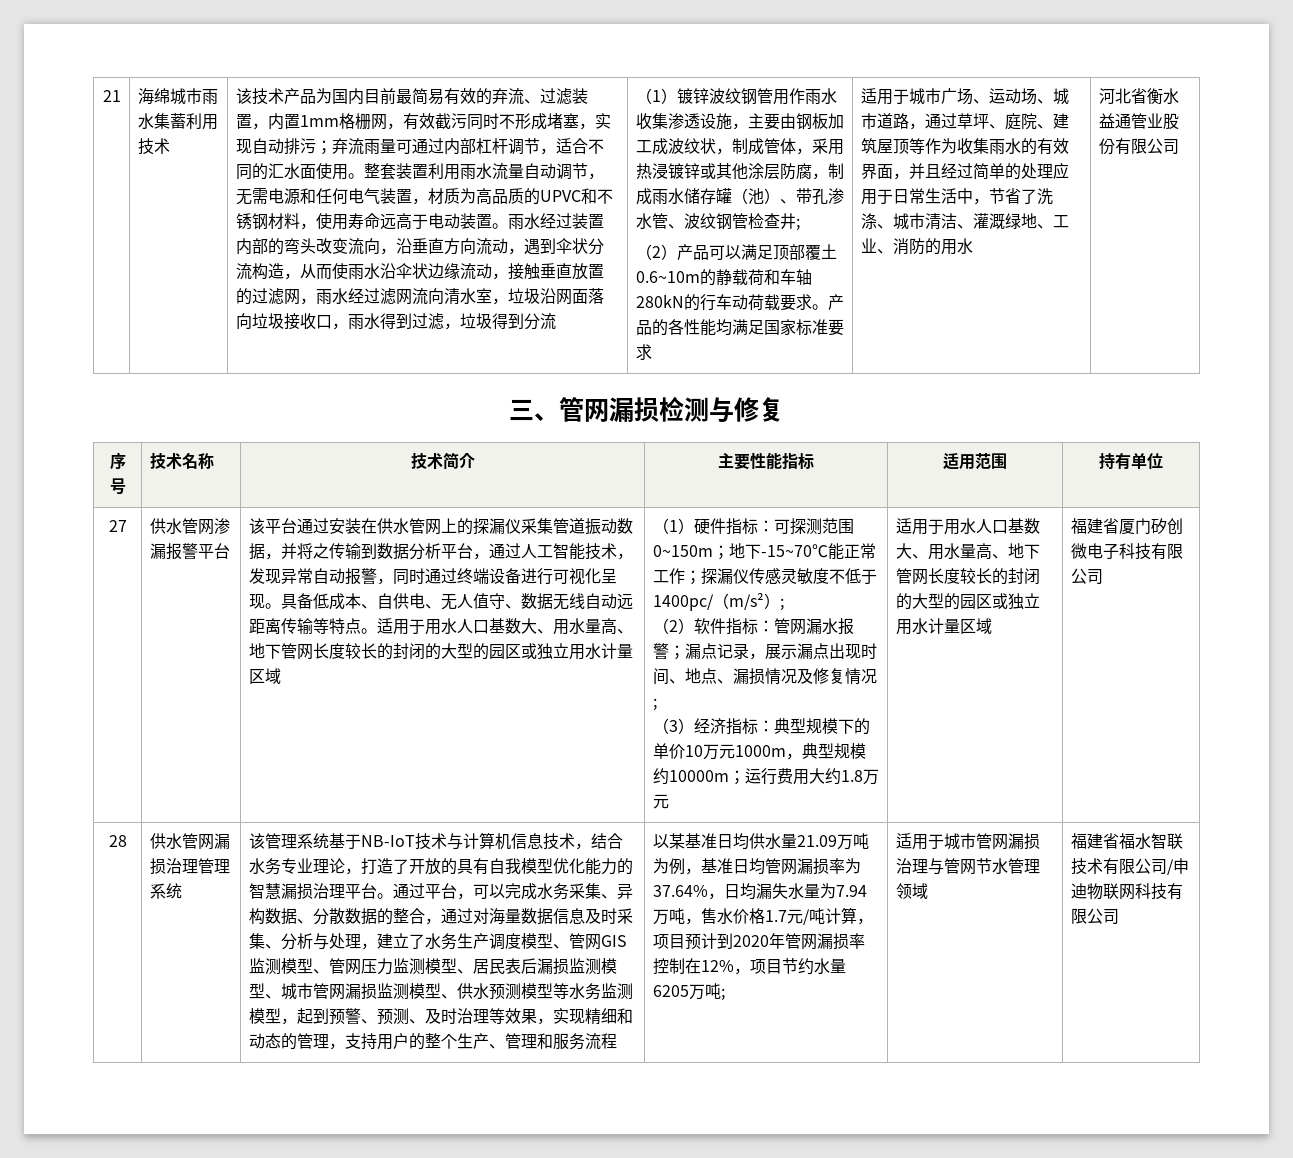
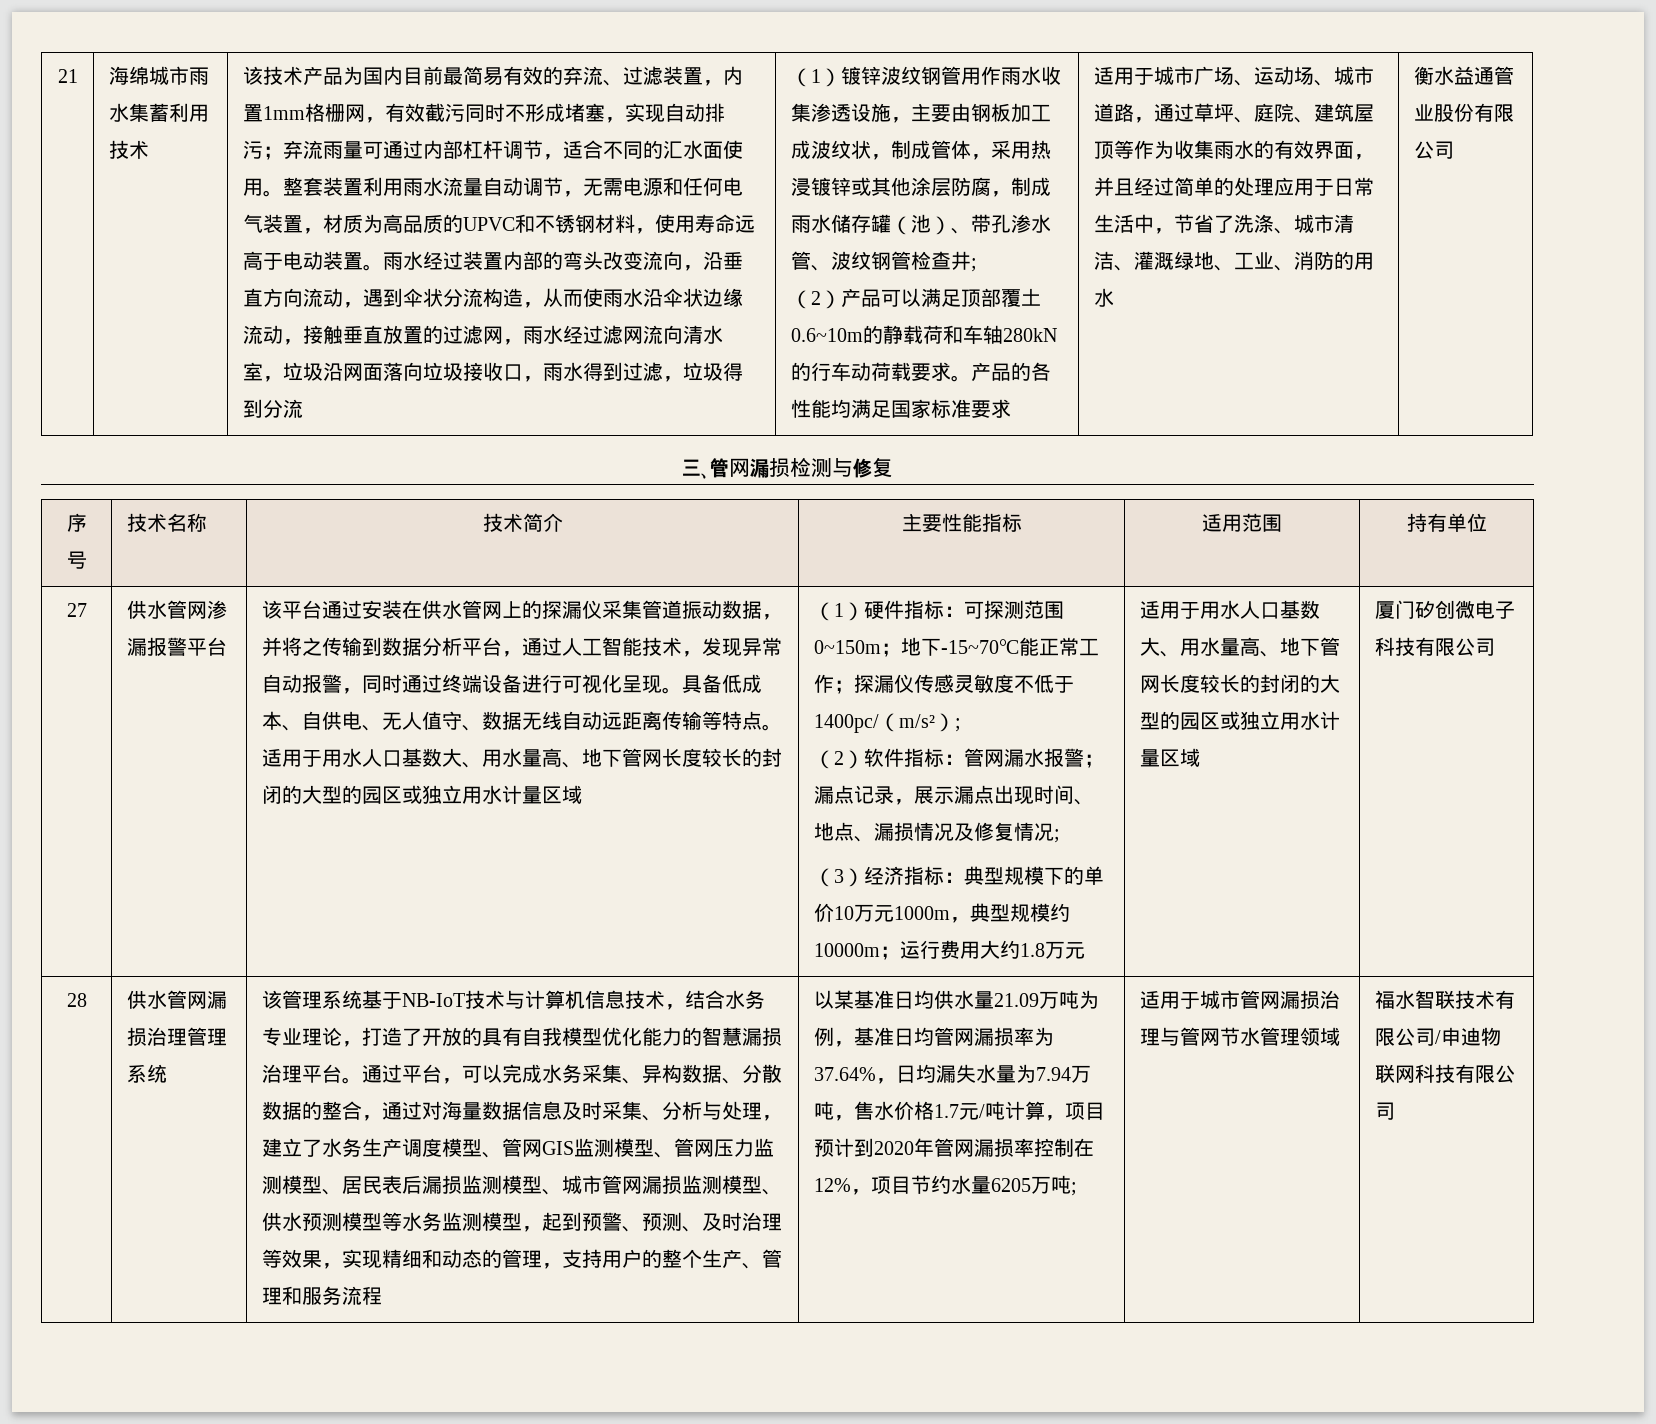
[1098,88,1147,104] 河北省 -> (1114, 297) none
[1070,518,1119,534] 福建省 -> (1200, 757) none
[1086,833,1135,849] 建省福 -> (1395, 999) none

